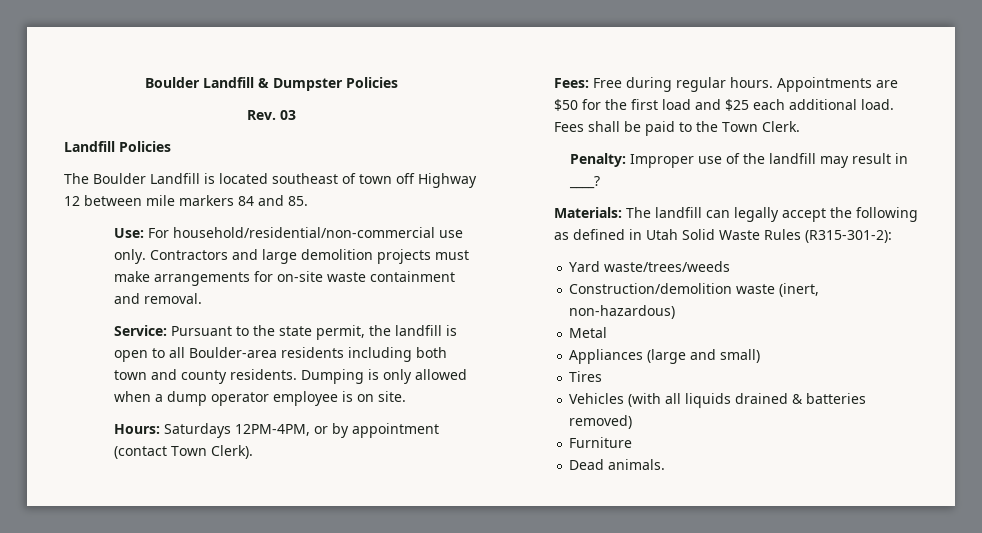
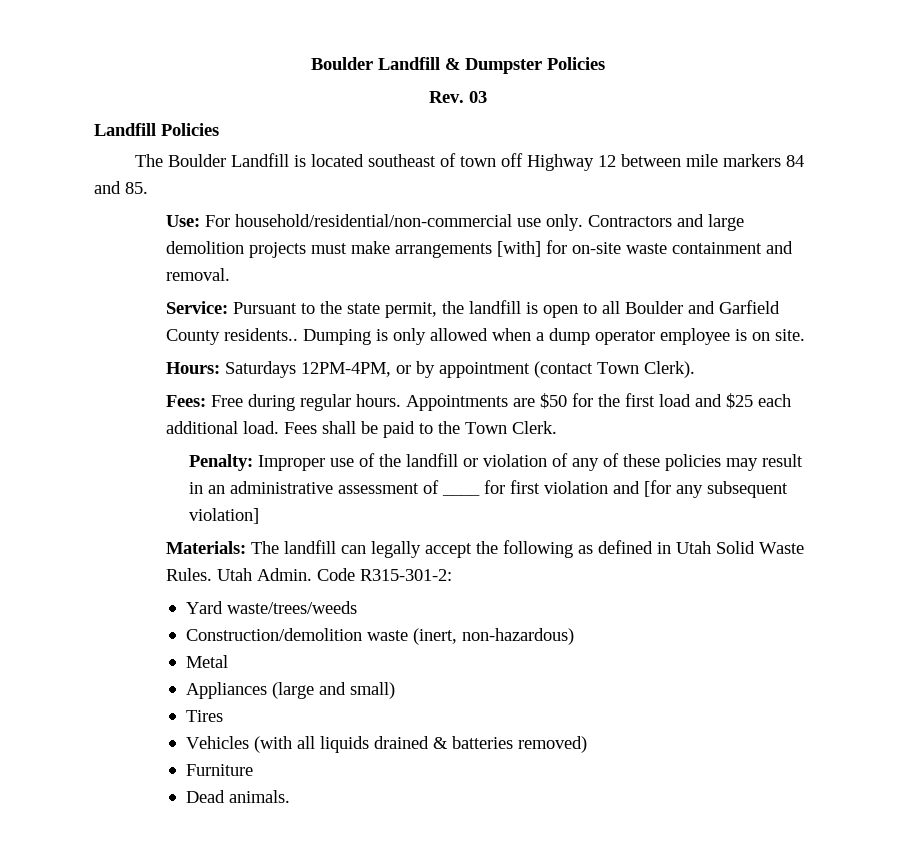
(250, 279) none -> [496,241,541,257] [with]
[188,347,447,362] [113,369,297,384] Boulder-area residents including both town and county residents. -> [624,300,780,314] [165,328,298,345] Boulder and Garfield County residents..
[820,153,909,168] [569,176,601,189] may result in ____? -> [463,453,804,471] [189,480,440,494] [442,494,481,496] [484,480,789,498] [189,508,260,524] or violation of any of these policies may result in an administrative assessment of ____ for first violation and [for any subsequent violation]
[763,229,892,243] Rules (R315-301-2): -> [165,568,452,581] Rules. Utah Admin. Code R315-301-2:

